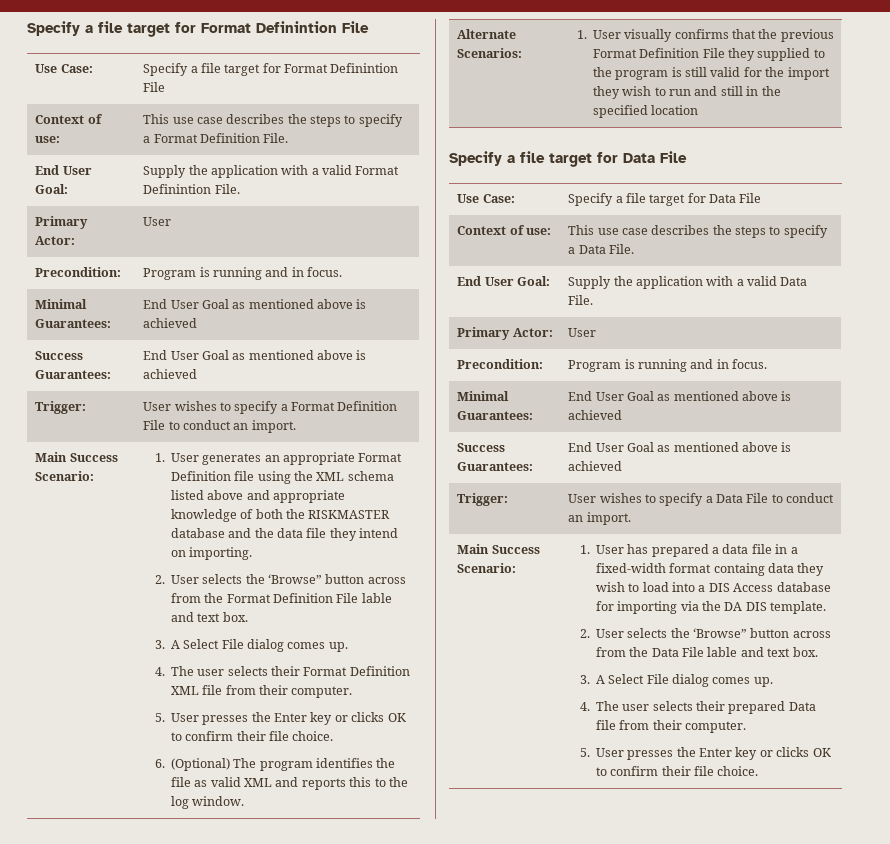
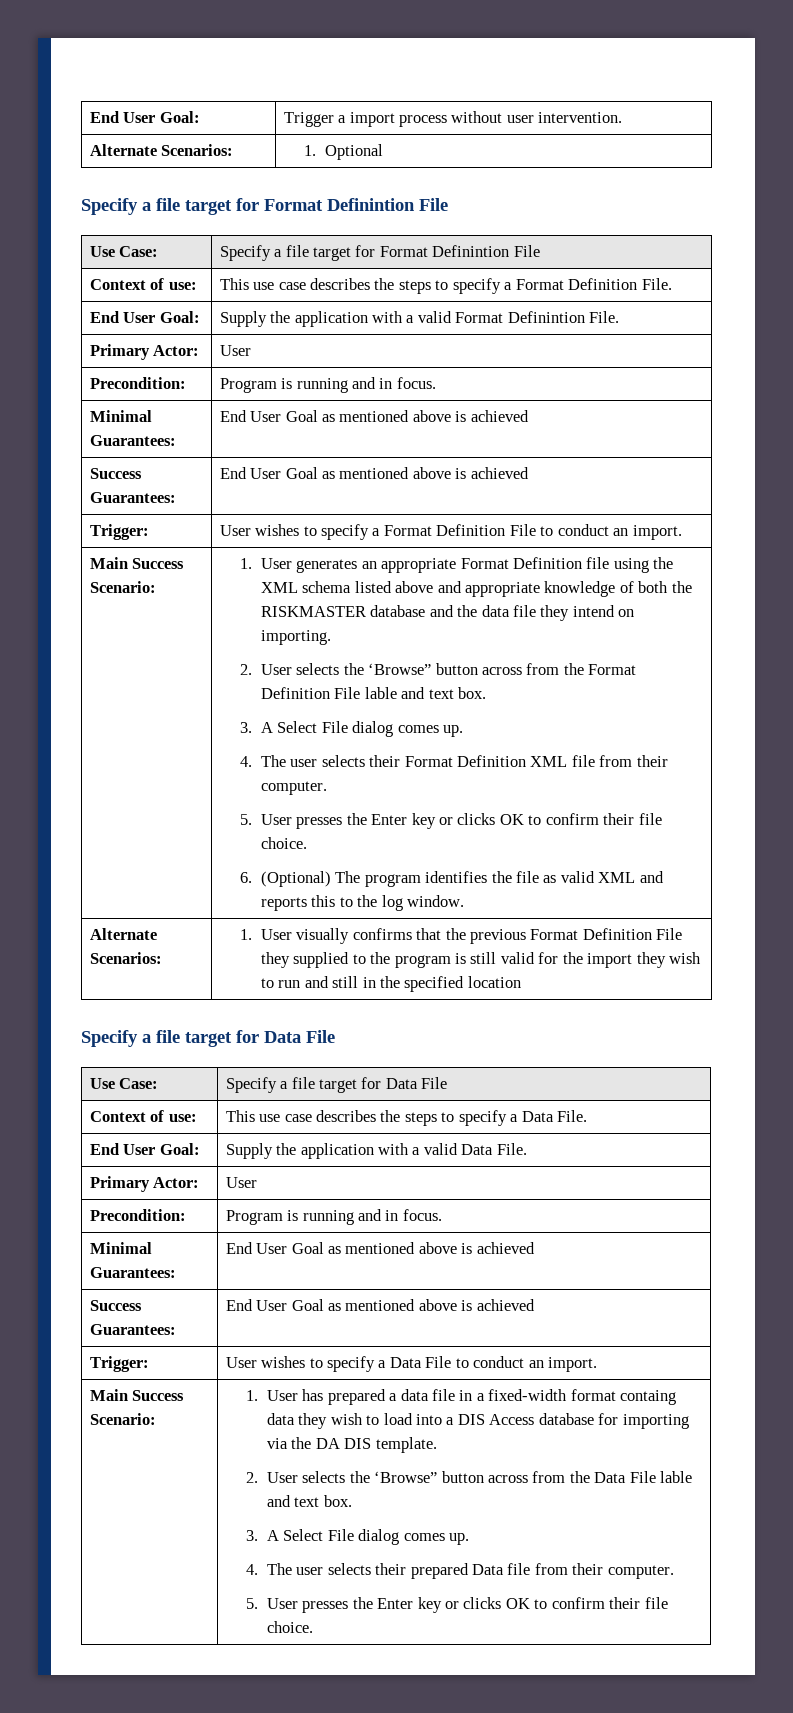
(27, 28) none -> [89,111,200,123] [283,111,623,127] [89,144,234,156] [304,144,383,160] End User Goal: | Trigger a import process without user intervention. // Alternate Scenarios: | 1. Optional //

